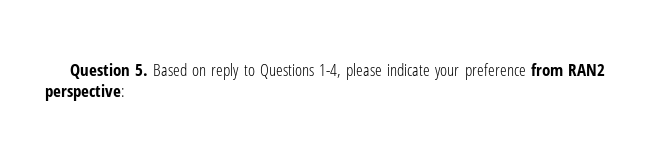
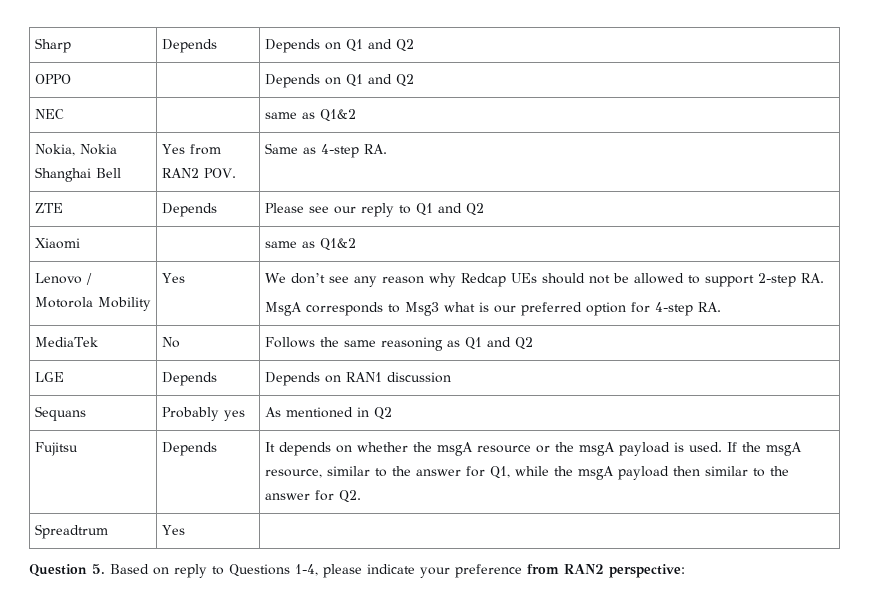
(69, 71) none -> [34,38,71,53] [161,39,217,53] [264,39,414,53] [34,74,71,84] [264,74,414,88] [34,109,64,119] [264,109,356,122] [34,144,117,156] [34,167,121,182] [161,144,221,155] [161,168,236,178] [264,143,387,158] [34,203,63,213] [161,203,217,217] [264,203,484,217] [34,238,80,249] [264,238,356,251] [34,273,92,285] [34,297,151,311] [161,273,185,283] [264,273,824,287] [264,302,721,316] [34,337,98,347] [161,337,180,348] [264,337,533,351] [34,372,64,382] [161,372,217,386] [264,372,451,386] [34,406,86,421] [161,407,245,421] [264,407,392,420] [34,442,78,456] [161,442,217,456] [264,442,802,456] [264,466,789,480] [264,490,361,503] [34,524,108,539] [161,525,185,535] Sharp | Depends | Depends on Q1 and Q2 // OPPO | | Depends on Q1 and Q2 // NEC | | same as Q1&2 // Nokia, Nokia Shanghai Bell | Yes from RAN2 POV. | Same as 4-step RA. // ZTE | Depends | Please see our reply to Q1 and Q2 // Xiaomi | | same as Q1&2 // Lenovo / Motorola Mobility | Yes | We don’t see any reason why Redcap UEs should not be allowed to support 2-step RA. // MsgA corresponds to Msg3 what is our preferred option for 4-step RA. // MediaTek | No | Follows the same reasoning as Q1 and Q2 // LGE | Depends | Depends on RAN1 discussion // Sequans | Probably yes | As mentioned in Q2 // Fujitsu | Depends | It depends on whether the msgA resource or the msgA payload is used. If the msgA resource, similar to the answer for Q1, while the msgA payload then similar to the answer for Q2. // Spreadtrum | Yes | //

